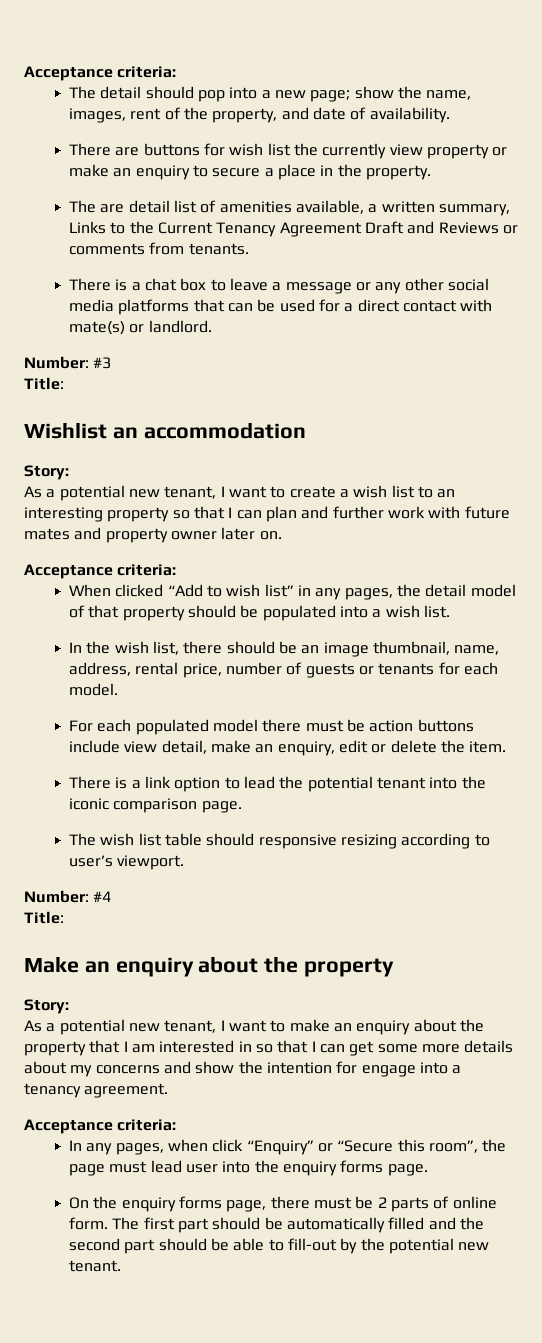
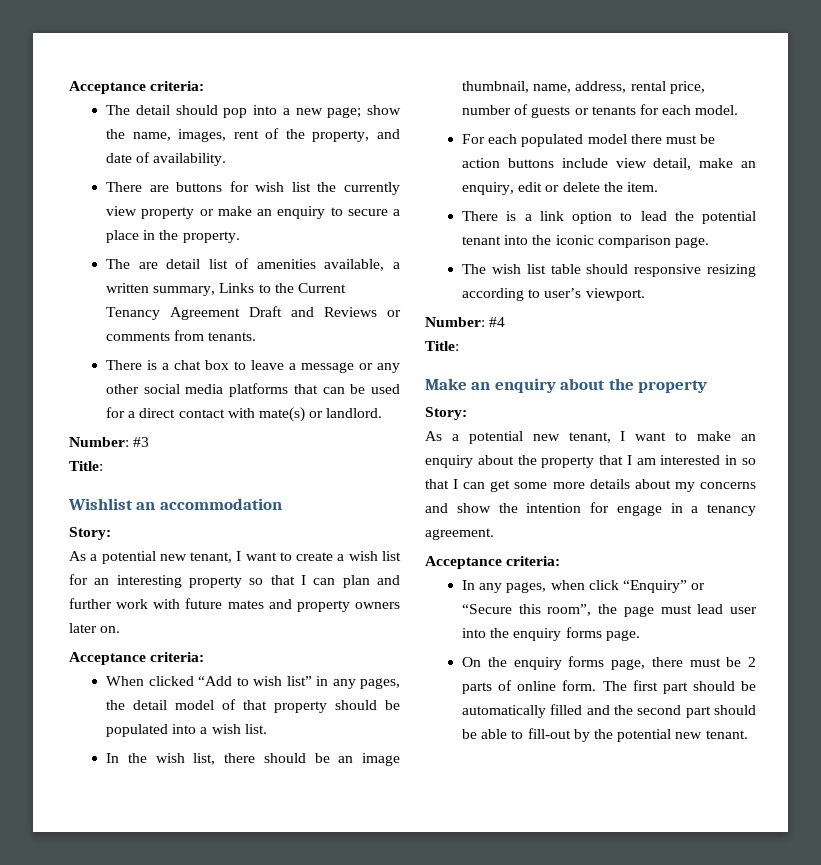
[417,486,433,498] to -> [69,574,88,585] for
[170,531,217,540] owner -> [355,602,400,609] owners
[419,1062,448,1074] into -> [670,503,683,513] in

